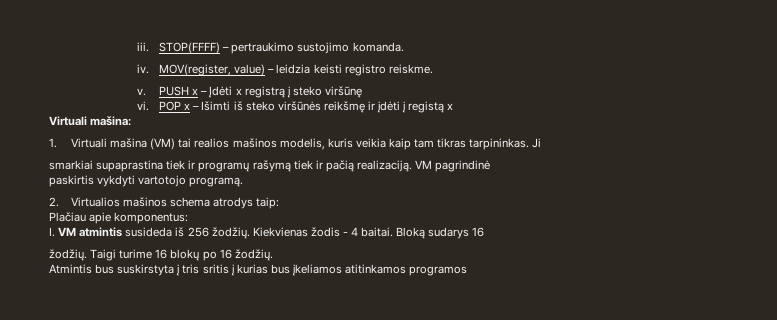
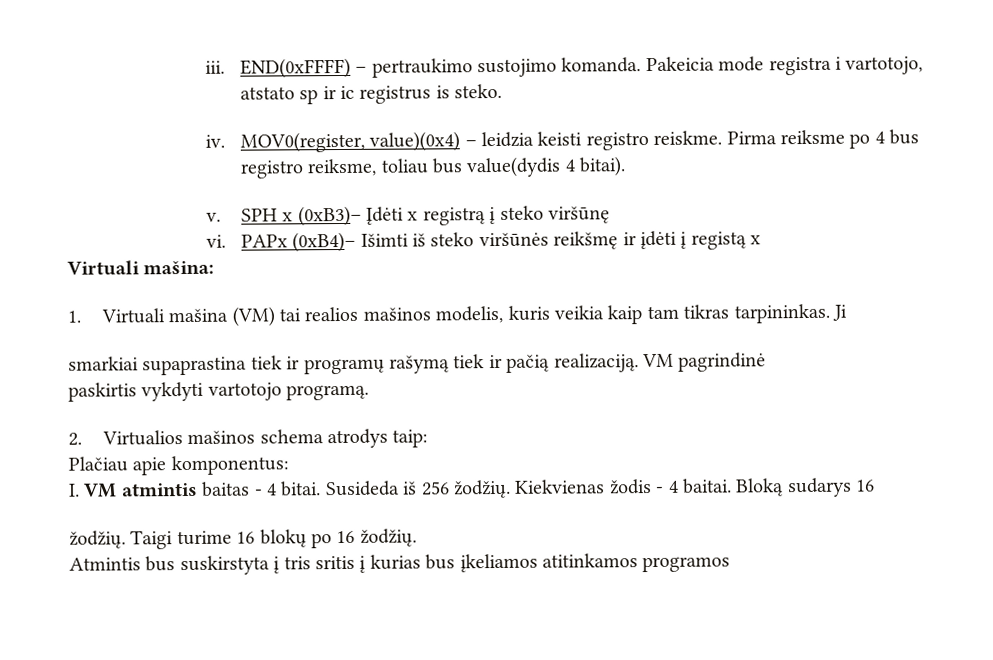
[159,42,221,54] STOP(FFFF) -> [239,57,351,79] END(0xFFFF)
(404, 47) none -> [645,56,924,76] [239,83,503,105] Pakeicia mode registra i vartotojo, atstato sp ir ic registrus is steko.
[159,64,266,76] MOV(register, value) -> [239,131,461,153] MOV0(register, value)(0x4)
[137,86,208,96] // v. PUSH x – -> [726,129,920,149] [239,156,627,179] [206,205,362,227] Pirma reiksme po 4 bus registro reiksme, toliau bus value(dydis 4 bitai). // v. SPH x (0xB3)–
[159,101,200,111] POP x – -> [240,231,357,253] PAPx (0xB4)–
[125,227,173,237] susideda -> [201,480,400,497] baitas - 4 bitai. Susideda

